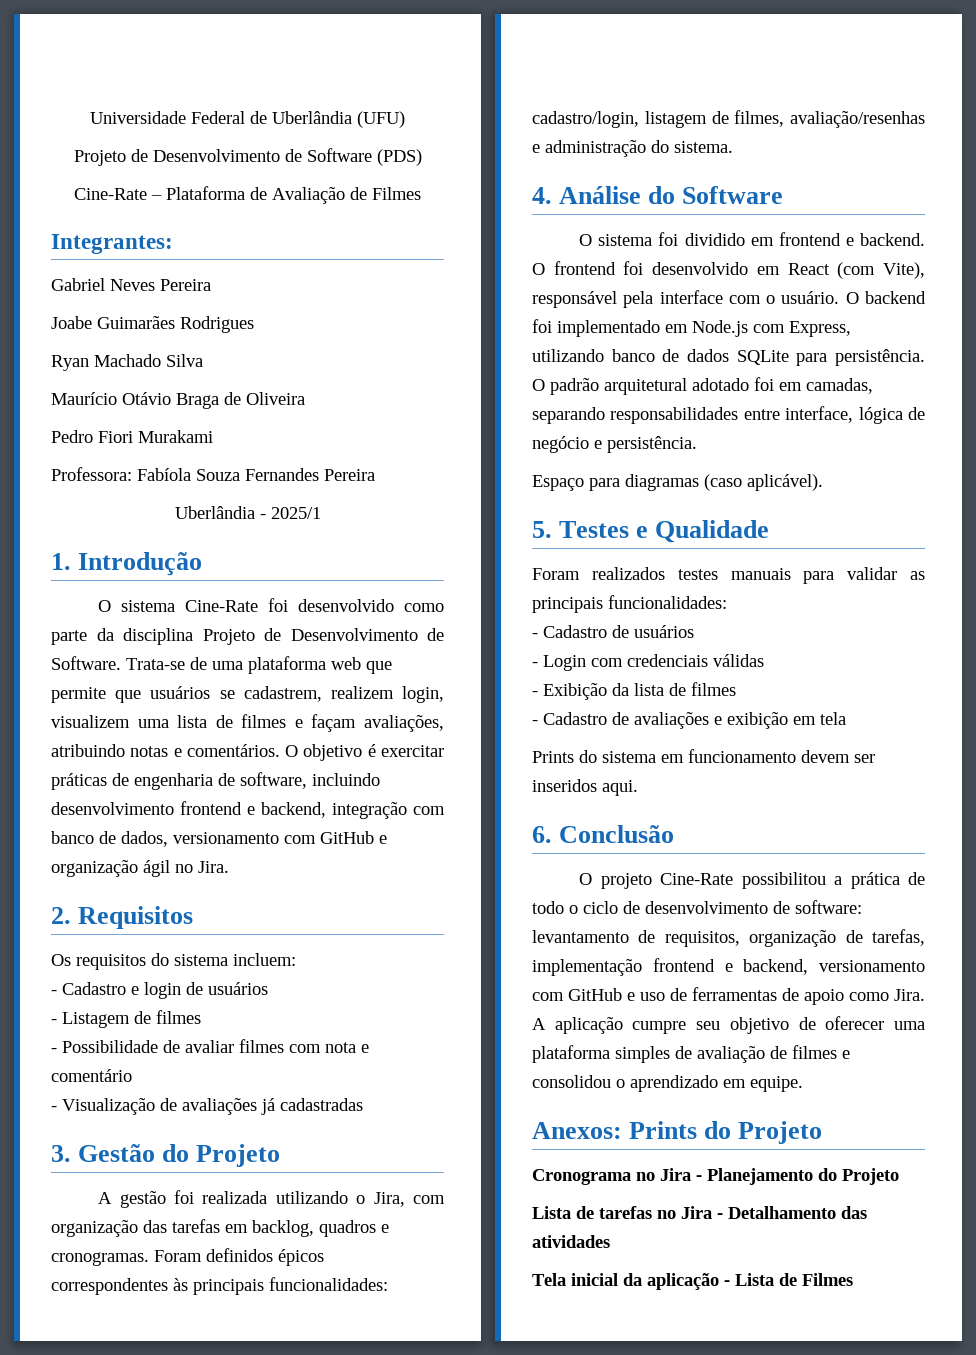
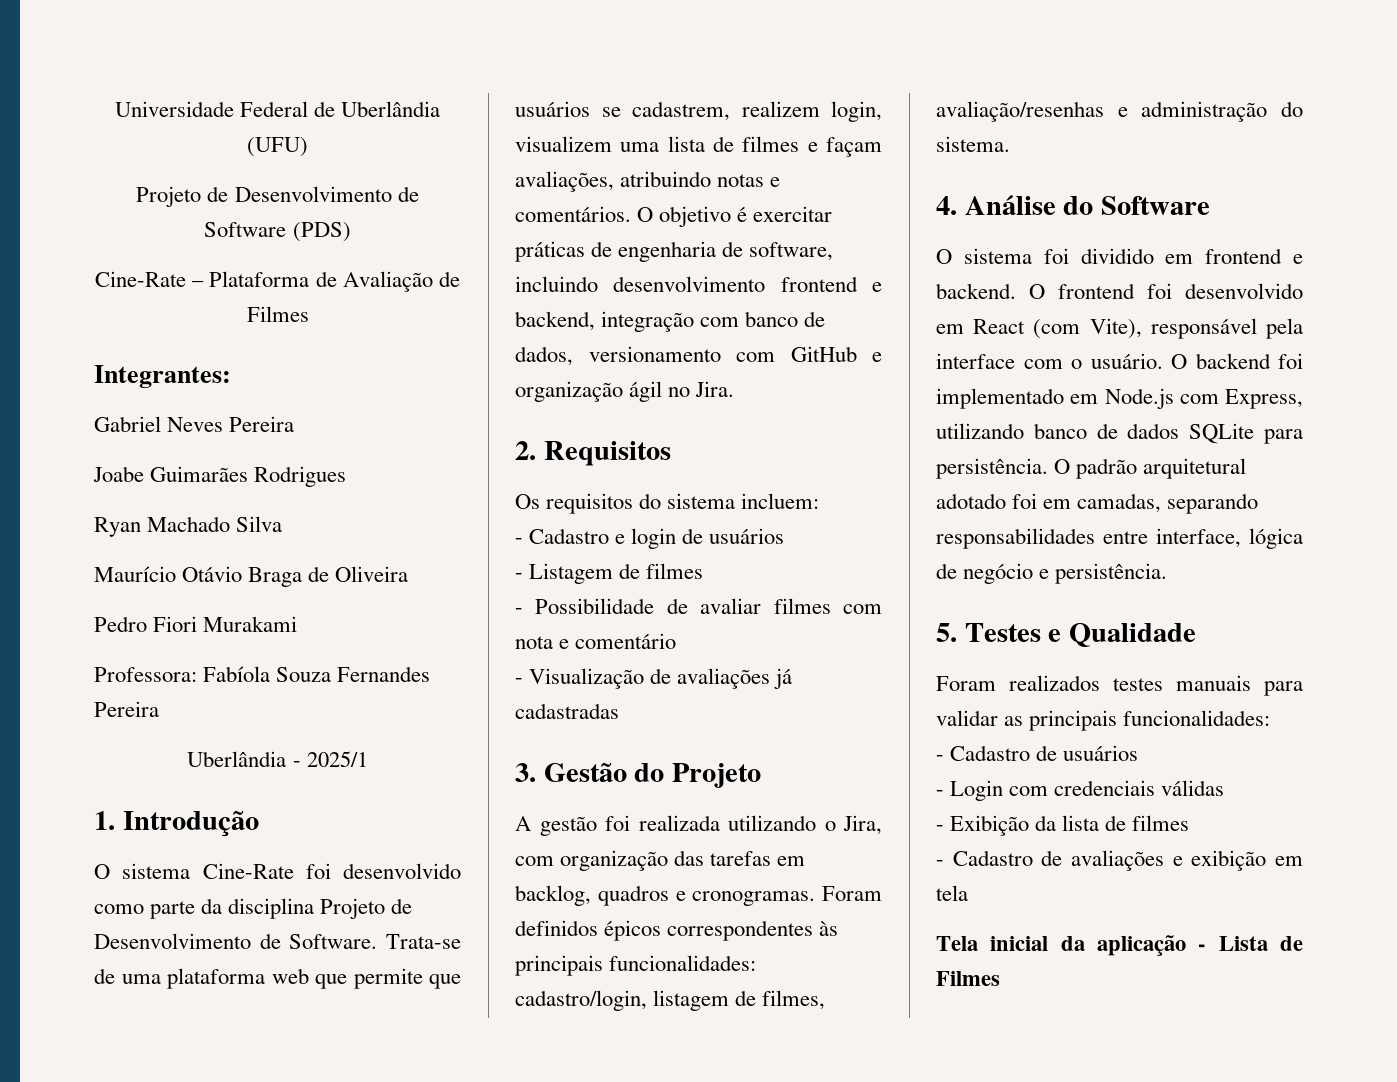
[532,474,823,491] // Espaço para diagramas (caso aplicável). -> (1168, 573) none
[532,749,875,763] [532,779,638,796] [532,825,675,843] [579,872,925,889] [532,900,862,914] [532,929,925,947] [532,958,925,976] [532,987,925,1005] [532,1016,925,1034] [532,1045,850,1063] [532,1075,803,1092] [532,1121,823,1144] [532,1168,899,1185] [532,1206,867,1219] [532,1235,610,1248] // Prints do sistema em funcionamento devem ser inseridos aqui. // 6. Conclusão // O projeto Cine-Rate possibilitou a prática de todo o ciclo de desenvolvimento de software: levantamento de requisitos, organização de tarefas, implementação frontend e backend, versionamento com GitHub e uso de ferramentas de apoio como Jira. A aplicação cumpre seu objetivo de oferecer uma plataforma simples de avaliação de filmes e consolidou o aprendizado em equipe. // Anexos: Prints do Projeto // Cronograma no Jira - Planejamento do Projeto // Lista de tarefas no Jira - Detalhamento das atividades -> (968, 893) none

